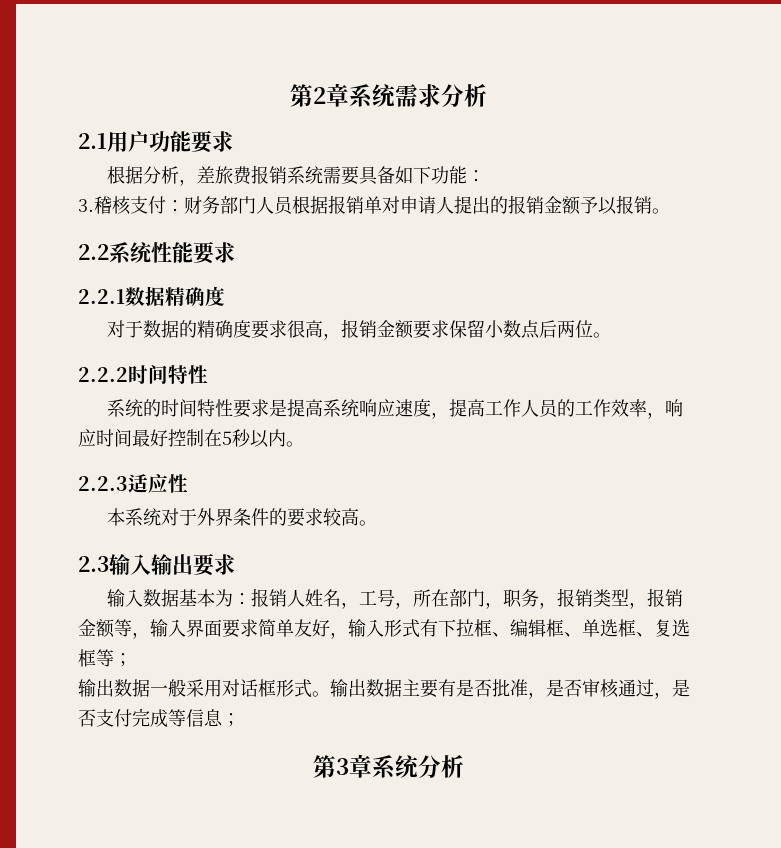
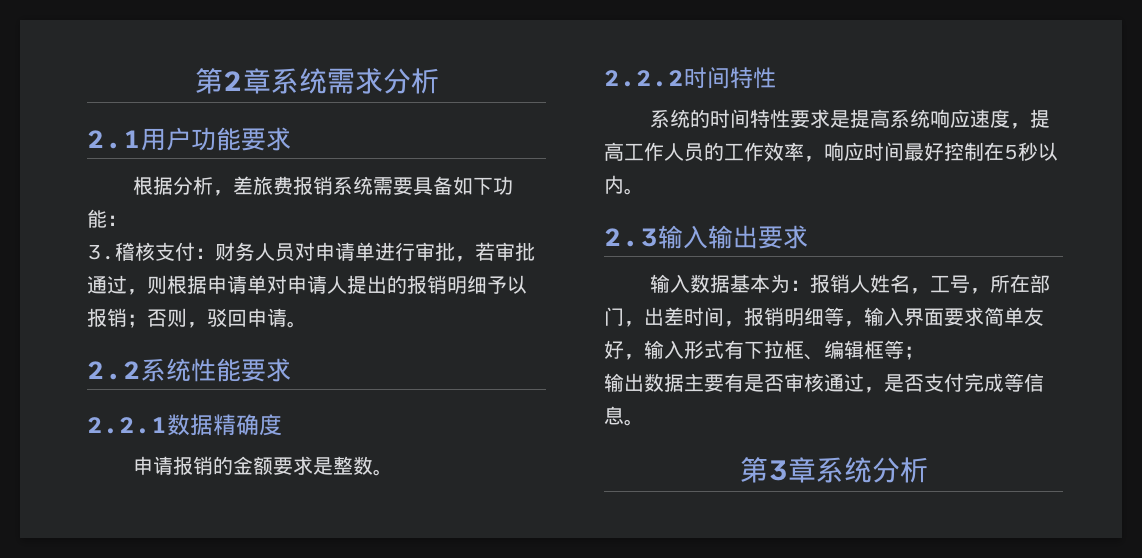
[220,195,364,215] 部门人员根据报销 -> [255,242,535,262] [87,275,247,295] 人员对申请单进行审批，若审批通过，则根据申请
[544,196,581,215] 金额 -> [447,275,487,294] 明细
(652, 205) none -> [127,308,287,328] ；否则，驳回申请
[106,319,593,340] 对于数据的精确度要求很高，报销金额要求保留小数点后两位 -> [133,456,374,475] 申请报销的金额要求是整数
[78,474,188,493] [106,508,377,527] // 2.2.3适应性 // 本系统对于外界条件的要求较高。 -> (644, 191) none
[502,588,683,609] [78,619,115,638] 职务，报销类型，报销金额 -> [644,307,824,327] 出差时间，报销明细
[564,619,690,637] [78,649,96,667] 、单选框、复选框 -> (884, 349) none
[150,679,546,699] 一般采用对话框形式。输出数据主要有是否批准， -> [684,373,744,392] 主要有
[222,713,240,727] ； -> [624,419,644,426] 。

